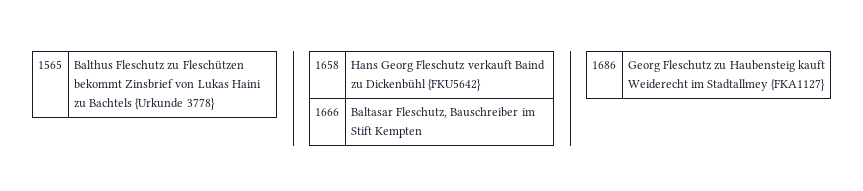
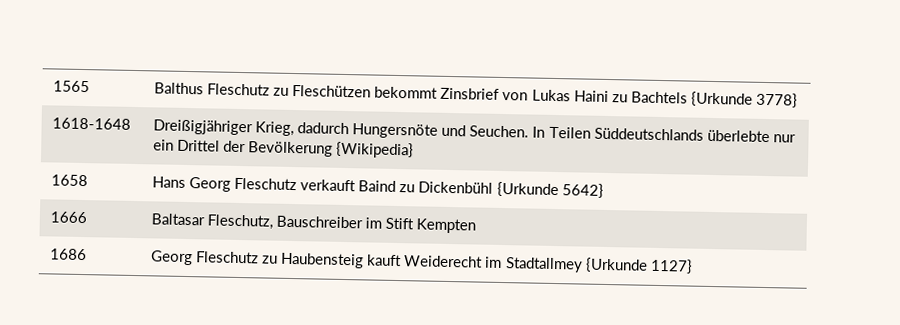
(215, 104) none -> [52,117,132,130] [153,119,796,143] [153,139,415,159] // 1618-1648 | Dreißigjähriger Krieg, dadurch Hungersnöte und Seuchen. In Teilen Süddeutschlands überlebte nur ein Drittel der Bevölkerung {Wikipedia}
[428,79,482,91] {FKU5642} -> [496,181,604,198] {Urkunde 5642}
[770,79,825,91] {FKA1127} -> [584,257,693,274] {Urkunde 1127}

